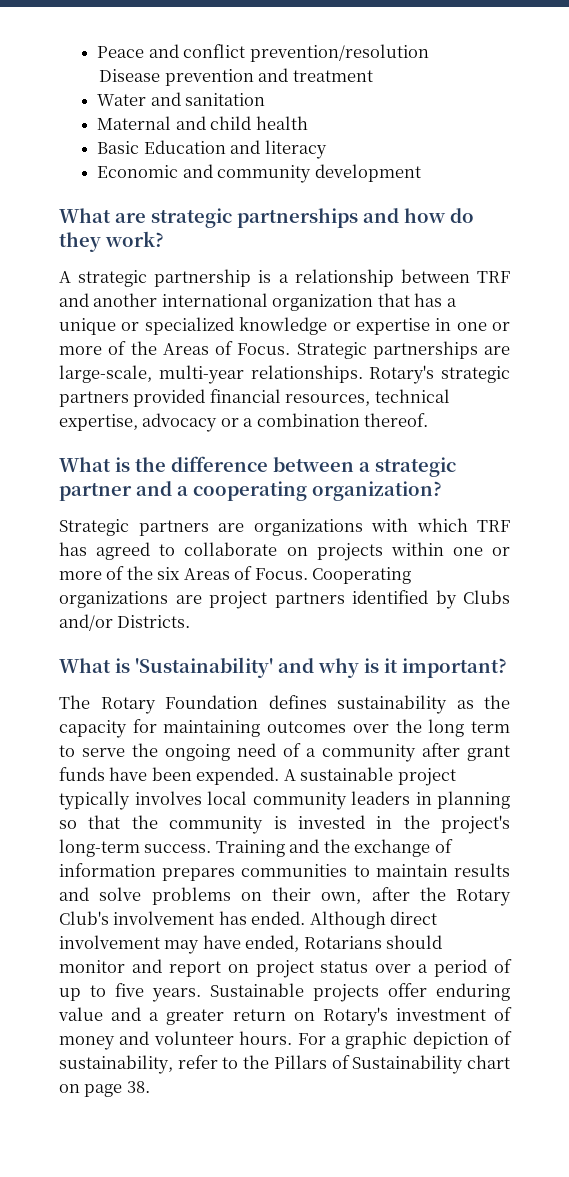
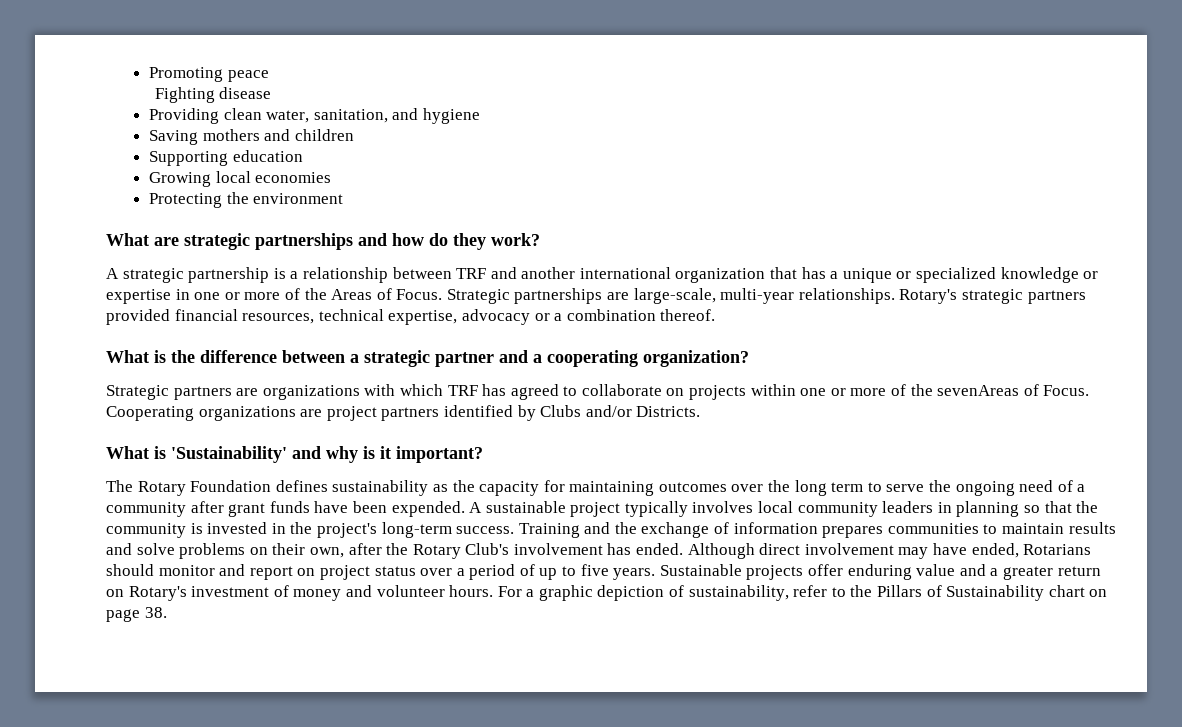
[97,44,429,62] [99,68,373,86] [97,92,266,106] [97,116,308,130] [97,140,327,159] [97,164,421,183] Peace and conflict prevention/resolution // Disease prevention and treatment // Water and sanitation // Maternal and child health // Basic Education and literacy // Economic and community development -> [149,67,269,82] [154,87,272,103] [149,108,480,124] [149,129,354,145] [149,150,303,166] [149,171,332,187] [149,192,344,208] Promoting peace // Fighting disease // Providing clean water, sanitation, and hygiene // Saving mothers and children // Supporting education // Growing local economies // Protecting the environment
[157,567,230,580] six Areas -> [937,385,1020,396] sevenAreas

